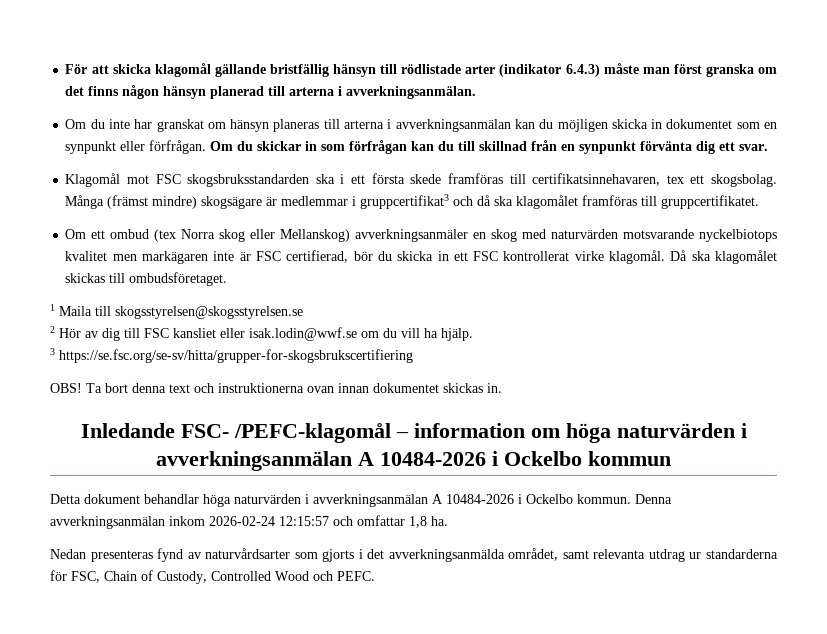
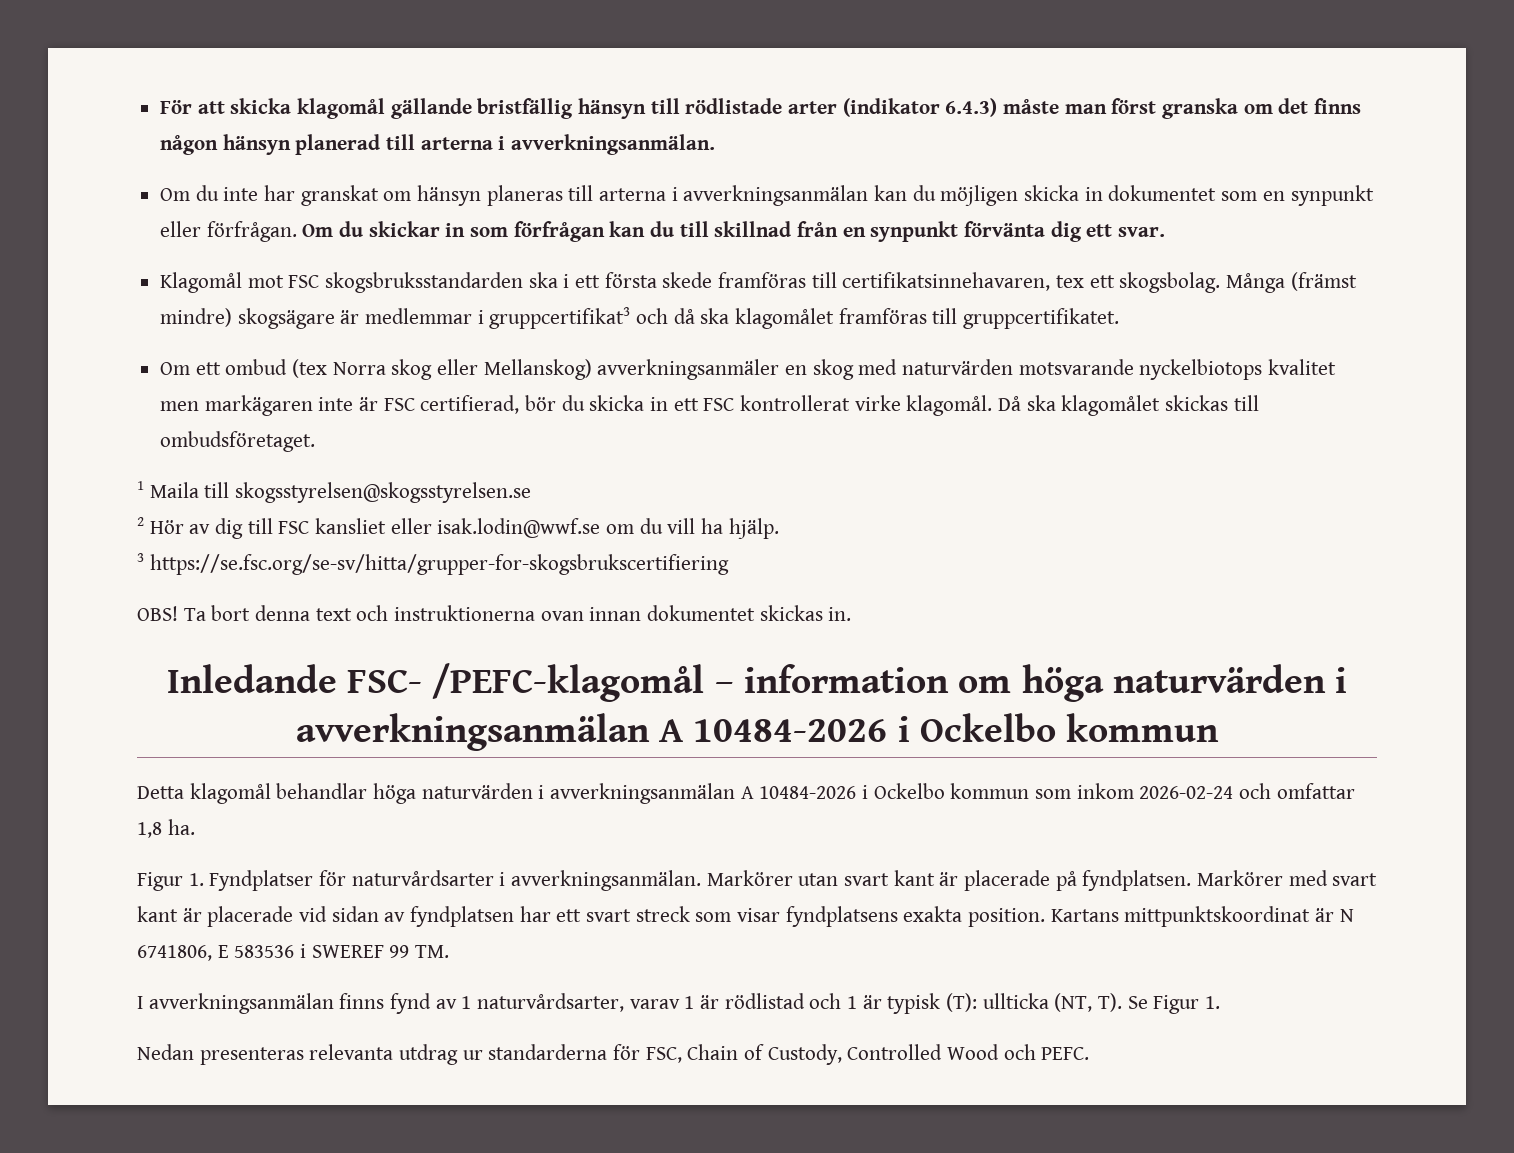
[84,494,140,504] dokument -> [189,783,271,804] klagomål
[577,494,672,504] [50,516,165,529] kommun. Denna avverkningsanmälan -> [950,783,1072,799] kommun som
[279,516,329,526] 12:15:57 -> (1234, 792) none
[50,548,589,562] Nedan presenteras fynd av naturvårdsarter som gjorts i det avverkningsanmälda området, samt -> [137,870,1378,891] [137,906,1354,927] [137,944,450,961] [137,993,1221,1014] [137,1044,304,1065] Figur 1. Fyndplatser för naturvårdsarter i avverkningsanmälan. Markörer utan svart kant är placerade på fyndplatsen. Markörer med svart kant är placerade vid sidan av fyndplatsen har ett svart streck som visar fyndplatsens exakta position. Kartans mittpunktskoordinat är N 6741806, E 583536 i SWEREF 99 TM. // I avverkningsanmälan finns fynd av 1 naturvårdsarter, varav 1 är rödlistad och 1 är typisk (T): ullticka (NT, T). Se Figur 1. // Nedan presenteras

